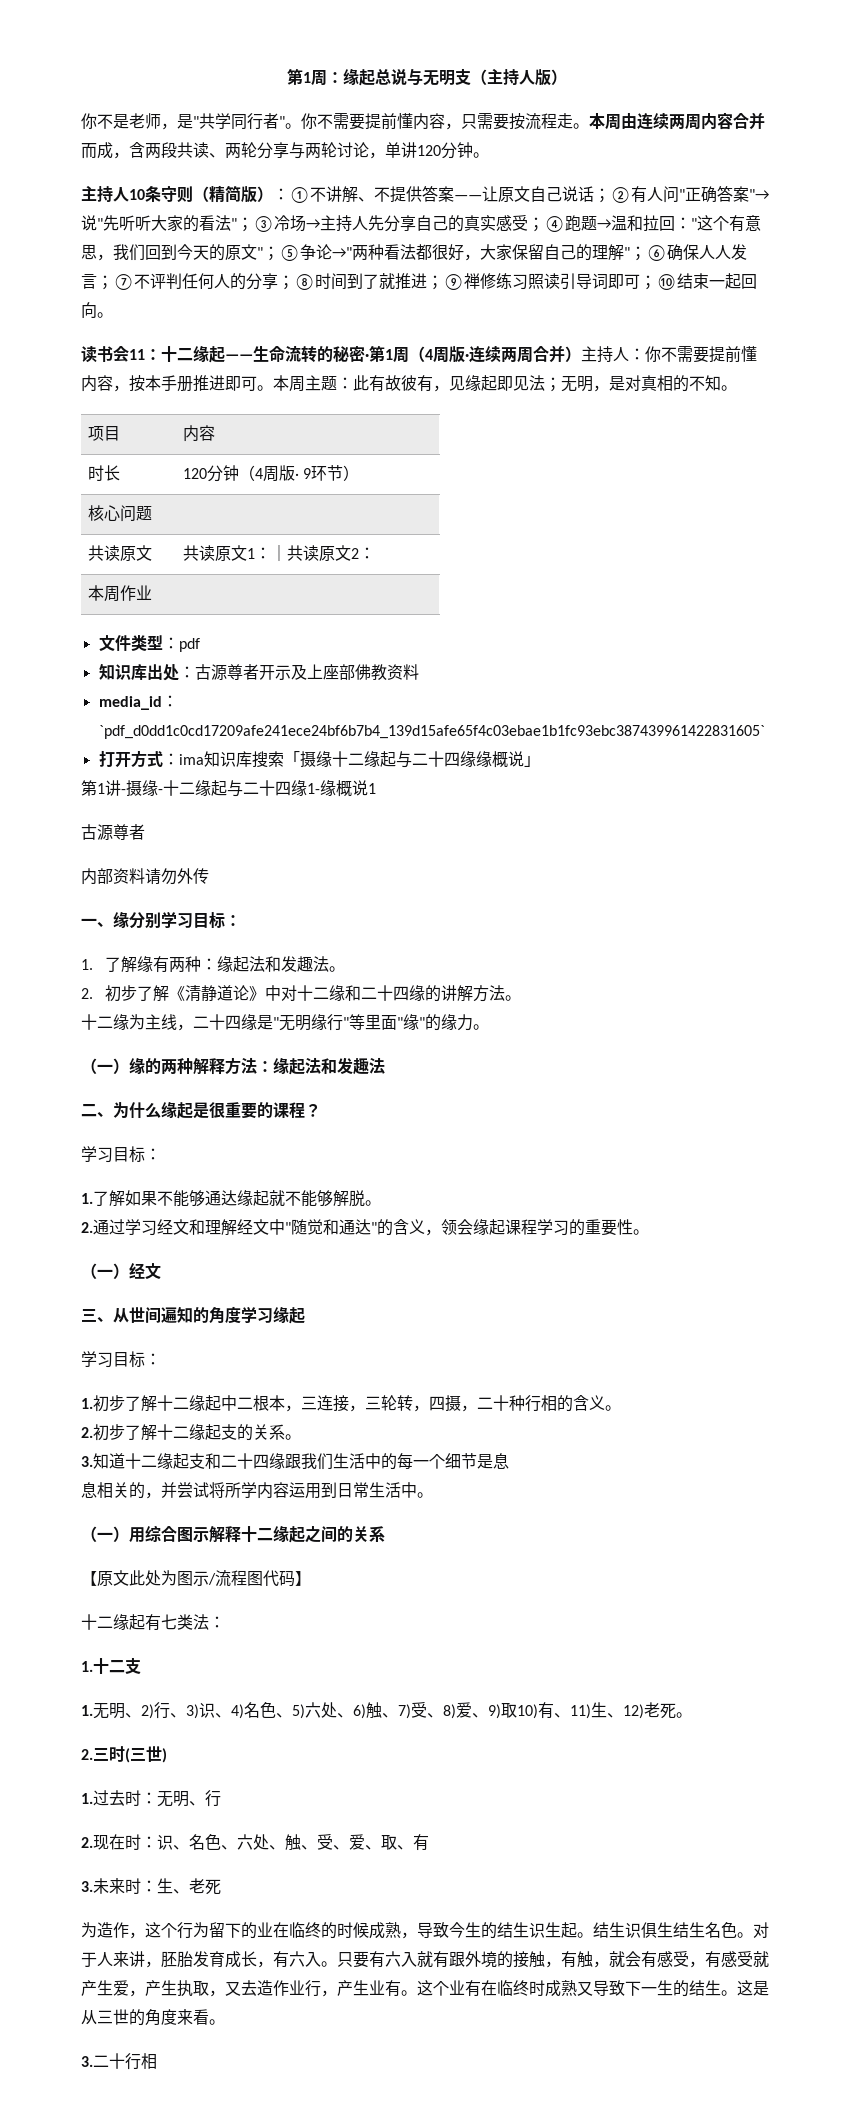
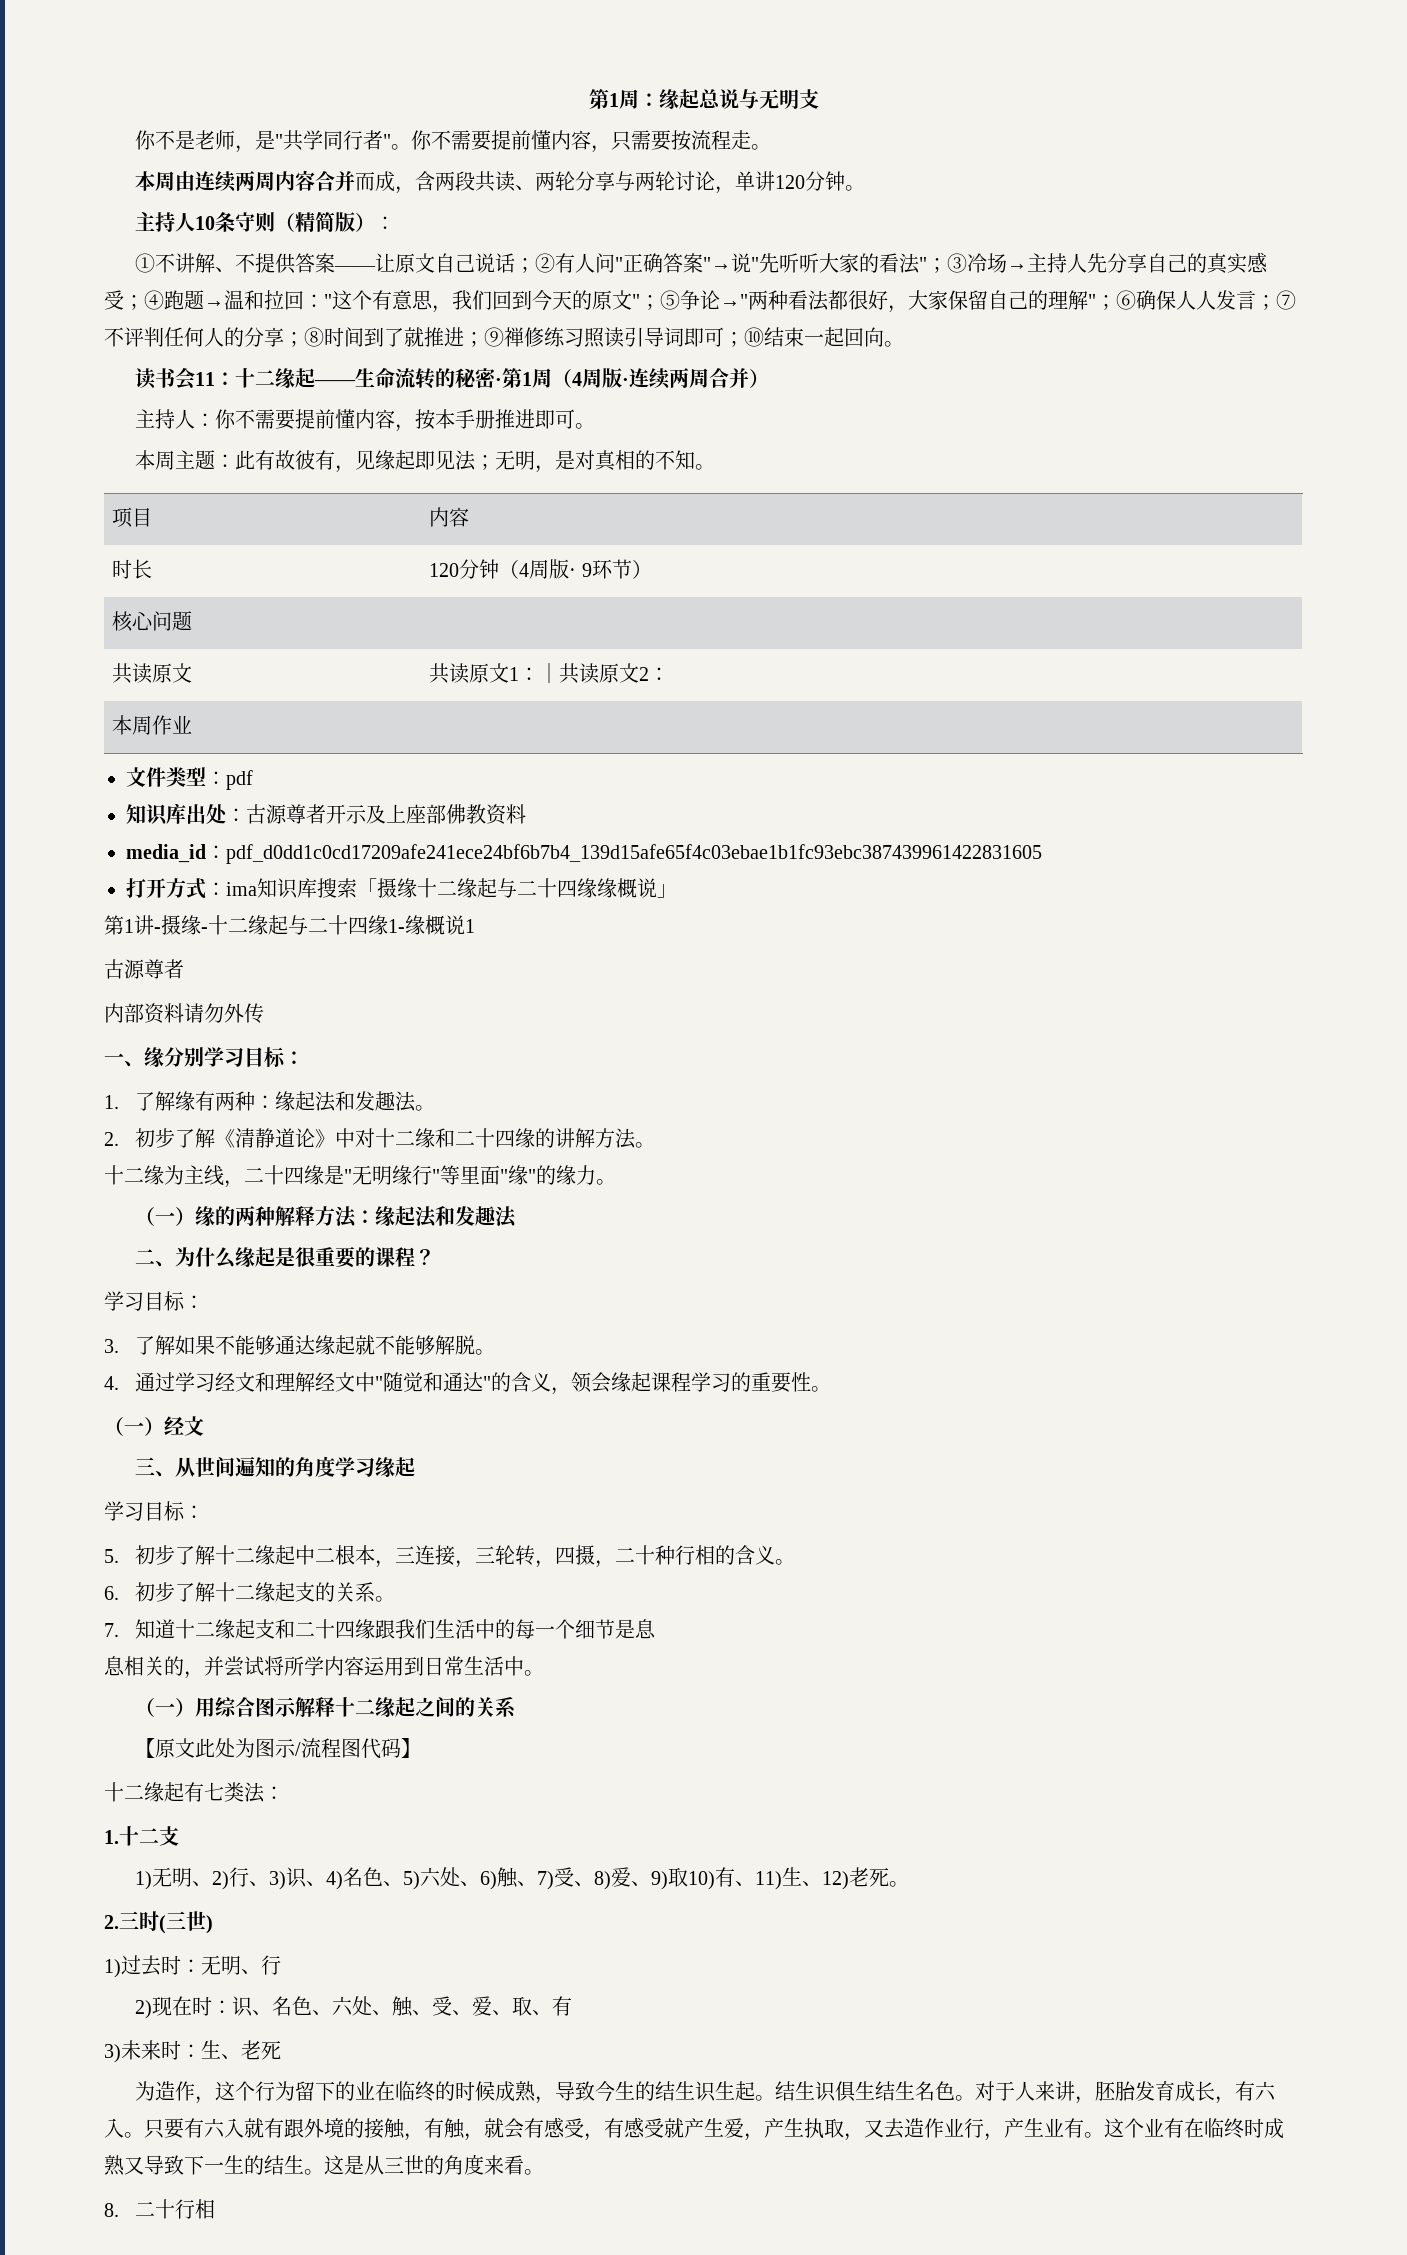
[470,68,567,86] （主持人版） -> (819, 99) none
(589, 126) none -> (771, 147) //
(289, 194) none -> (395, 223) //
(581, 354) none -> (769, 378) //
(273, 388) none -> (595, 426) //
[98,725,765,739] `pdf_d0dd1c0cd17209afe241ece24bf6b7b4_139d15afe65f4c03ebae1b1fc93ebc387439961422831605` -> [226,844,1042,864] pdf_d0dd1c0cd17209afe241ece24bf6b7b4_139d15afe65f4c03ebae1b1fc93ebc387439961422831605
[81,1193,93,1204] 1. -> [104,1339,119,1353] 3.
[81,1222,93,1233] 2. -> [104,1376,119,1390] 4.
[81,1398,93,1409] 1. -> [104,1549,119,1563] 5.
[81,1427,93,1438] 2. -> [104,1586,119,1600] 6.
[81,1456,93,1467] 3. -> [104,1623,119,1637] 7.
[81,1705,93,1716] 1. -> [134,1871,152,1890] 1)
[81,1793,93,1804] 1. -> [104,1959,121,1978] 1)
[81,1837,93,1848] 2. -> [134,2000,152,2019] 2)
[81,1881,93,1892] 3. -> [104,2044,121,2063] 3)
[81,2056,93,2067] 3. -> [104,2203,119,2217] 8.

